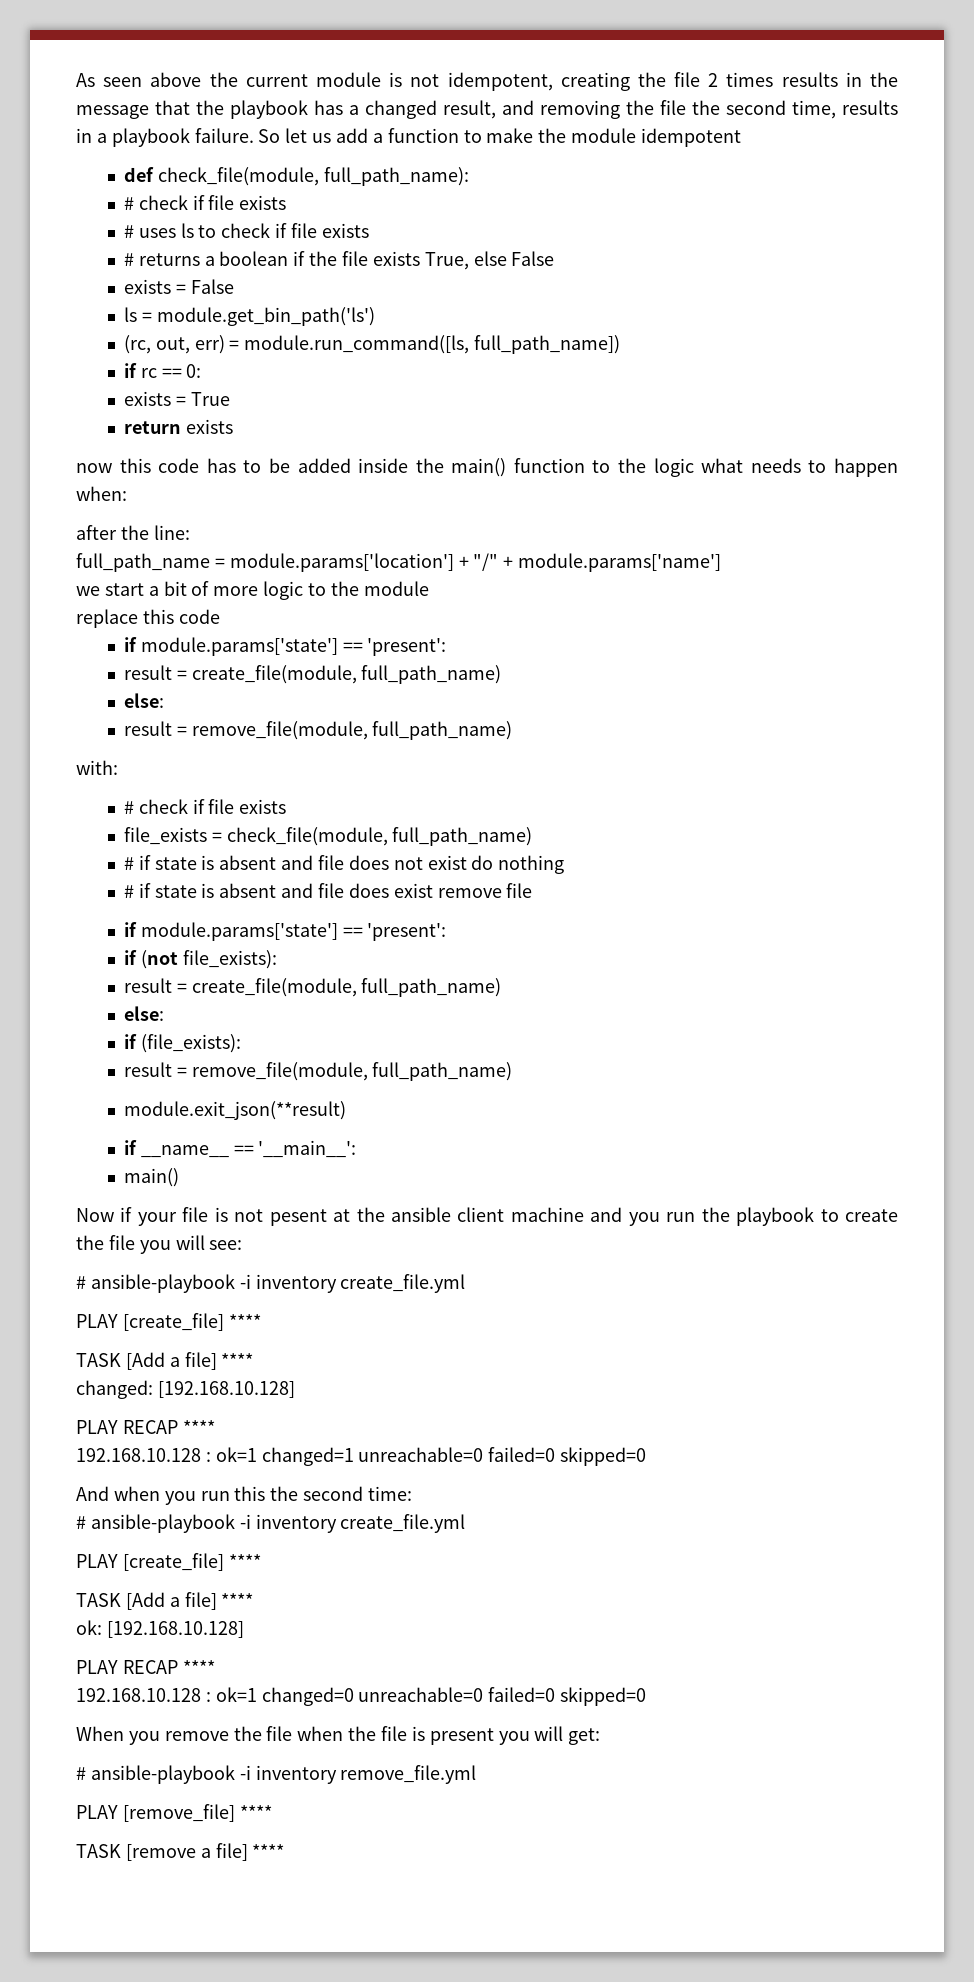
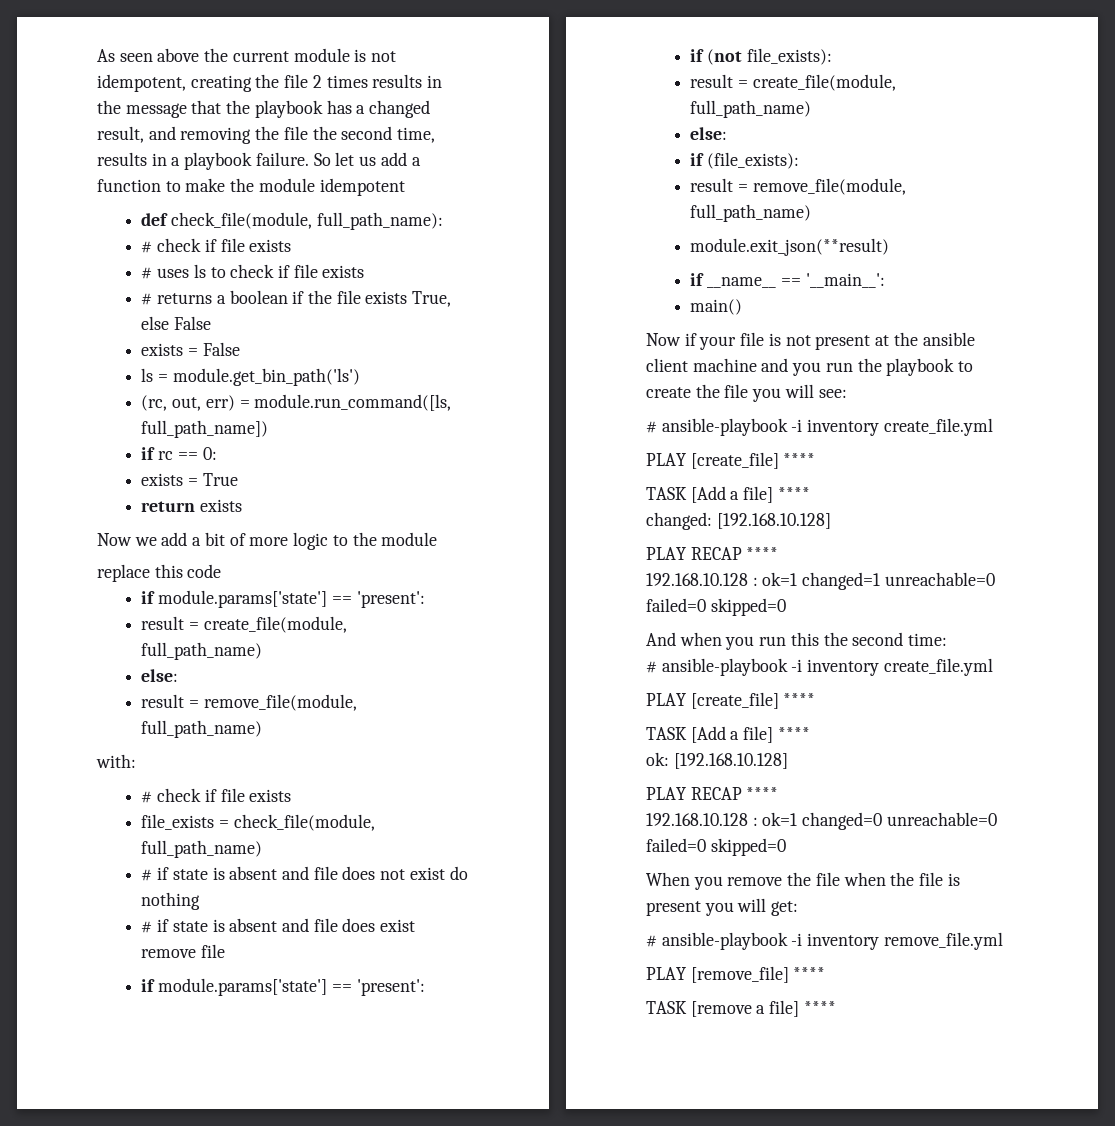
[76,458,899,477] [76,486,127,501] [76,525,190,540] [76,553,722,572] [76,583,144,596] now this code has to be added inside the main() function to the logic what needs to happen when: // after the line: // full_path_name = module.params['location'] + "/" + module.params['name'] // we start -> [97,532,188,546] Now we add
[269,1209,327,1226] pesent -> [815,335,871,350] present

